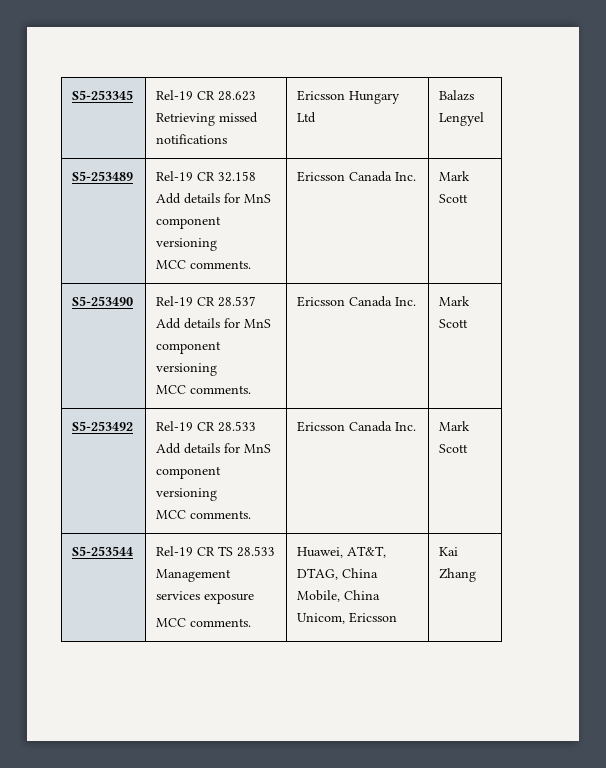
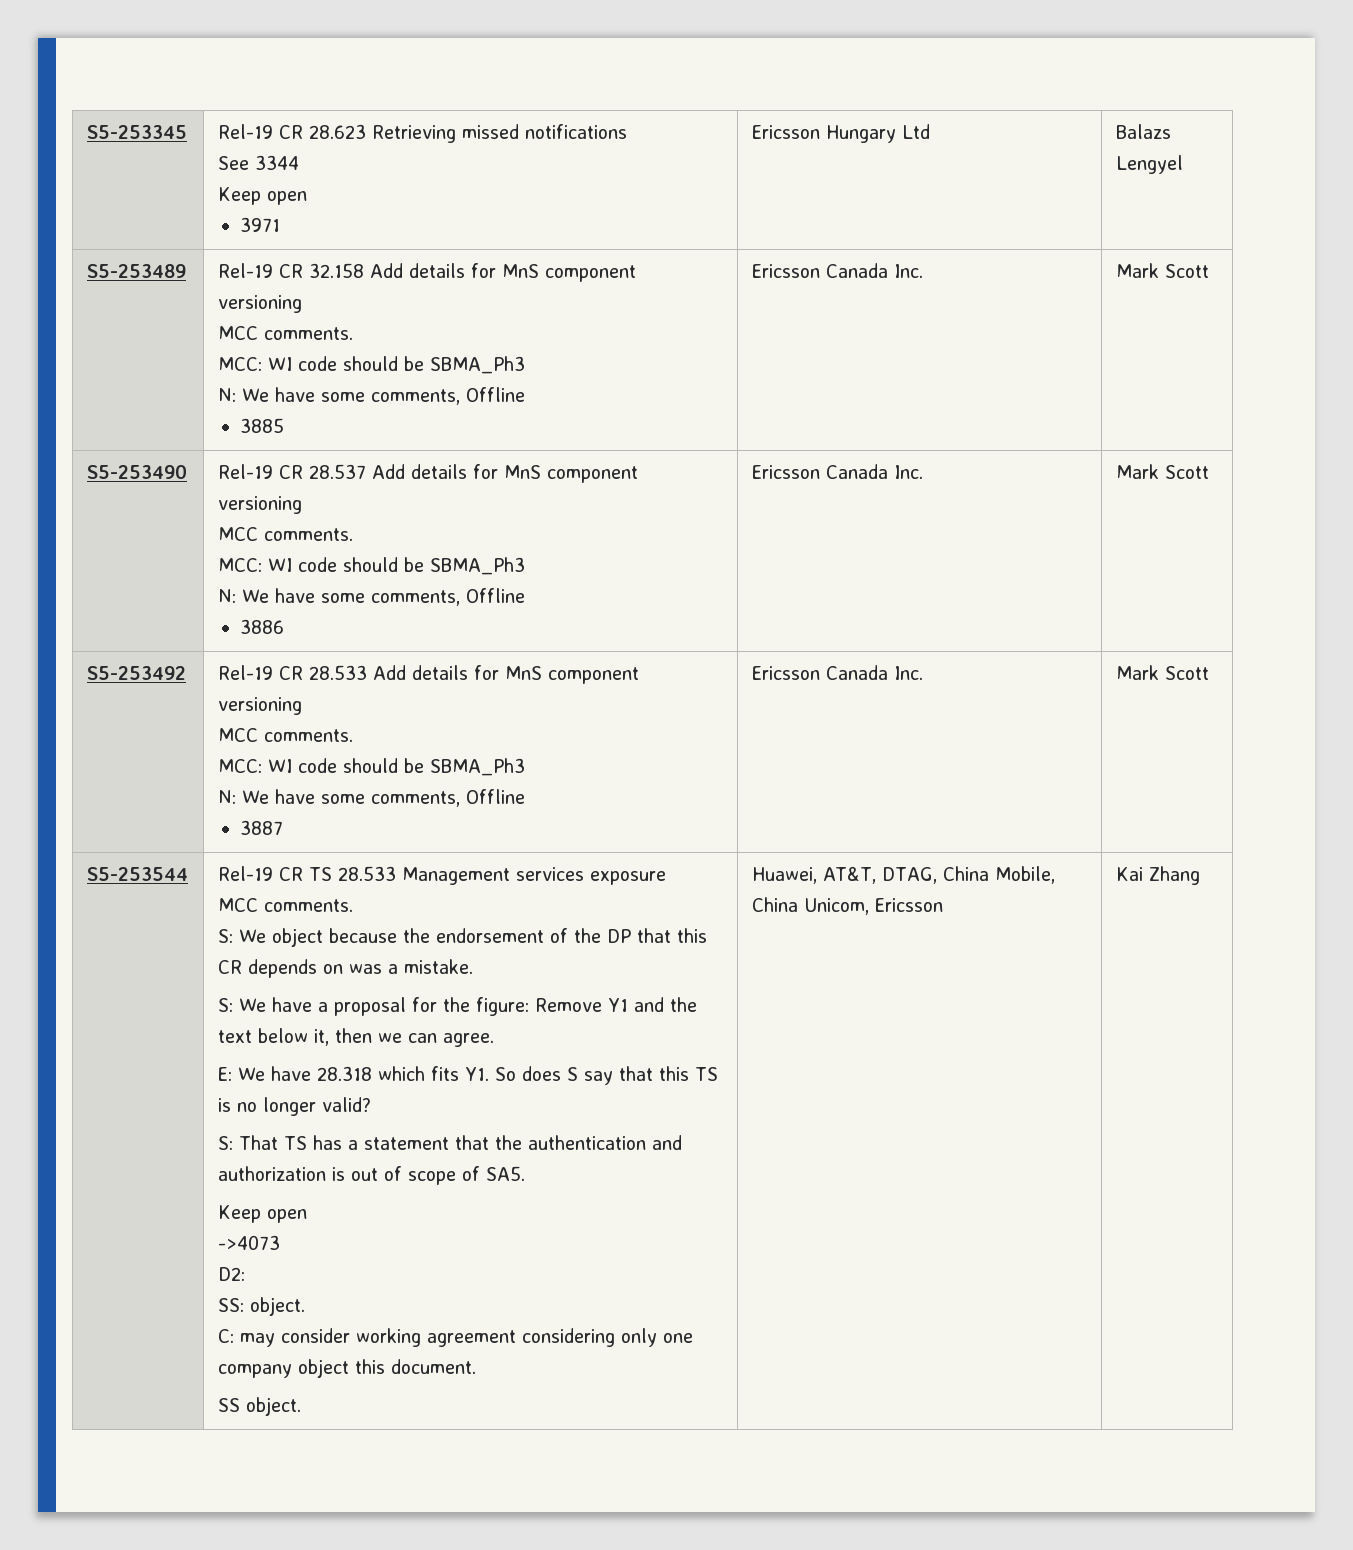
(228, 139) none -> [217,155,299,170] [217,187,307,205] [239,217,280,232] // See 3344 // Keep open // 3971
(252, 264) none -> [217,356,525,374] [217,387,526,405] [239,418,284,433] // MCC: WI code should be SBMA_Ph3 // N: We have some comments, Offline // 3885
(252, 389) none -> [217,557,525,575] [217,588,526,606] [239,619,284,634] // MCC: WI code should be SBMA_Ph3 // N: We have some comments, Offline // 3886
(252, 514) none -> [217,758,525,776] [217,789,526,807] [239,820,283,835] // MCC: WI code should be SBMA_Ph3 // N: We have some comments, Offline // 3887
(252, 622) none -> [217,928,708,947] [217,959,473,978] [217,997,698,1016] [217,1028,494,1047] [217,1066,719,1085] [217,1097,371,1116] [217,1135,682,1150] [217,1166,525,1185] [217,1205,307,1223] [217,1235,280,1250] [217,1267,245,1281] [217,1297,305,1316] [217,1328,693,1347] [217,1359,476,1378] [217,1397,301,1416] // S: We object because the endorsement of the DP that this CR depends on was a mistake. // S: We have a proposal for the figure: Remove Y1 and the text below it, then we can agree. // E: We have 28.318 which fits Y1. So does S say that this TS is no longer valid? // S: That TS has a statement that the authentication and authorization is out of scope of SA5. // Keep open // ->4073 // D2: // SS: object. // C: may consider working agreement considering only one company object this document. // SS object.

